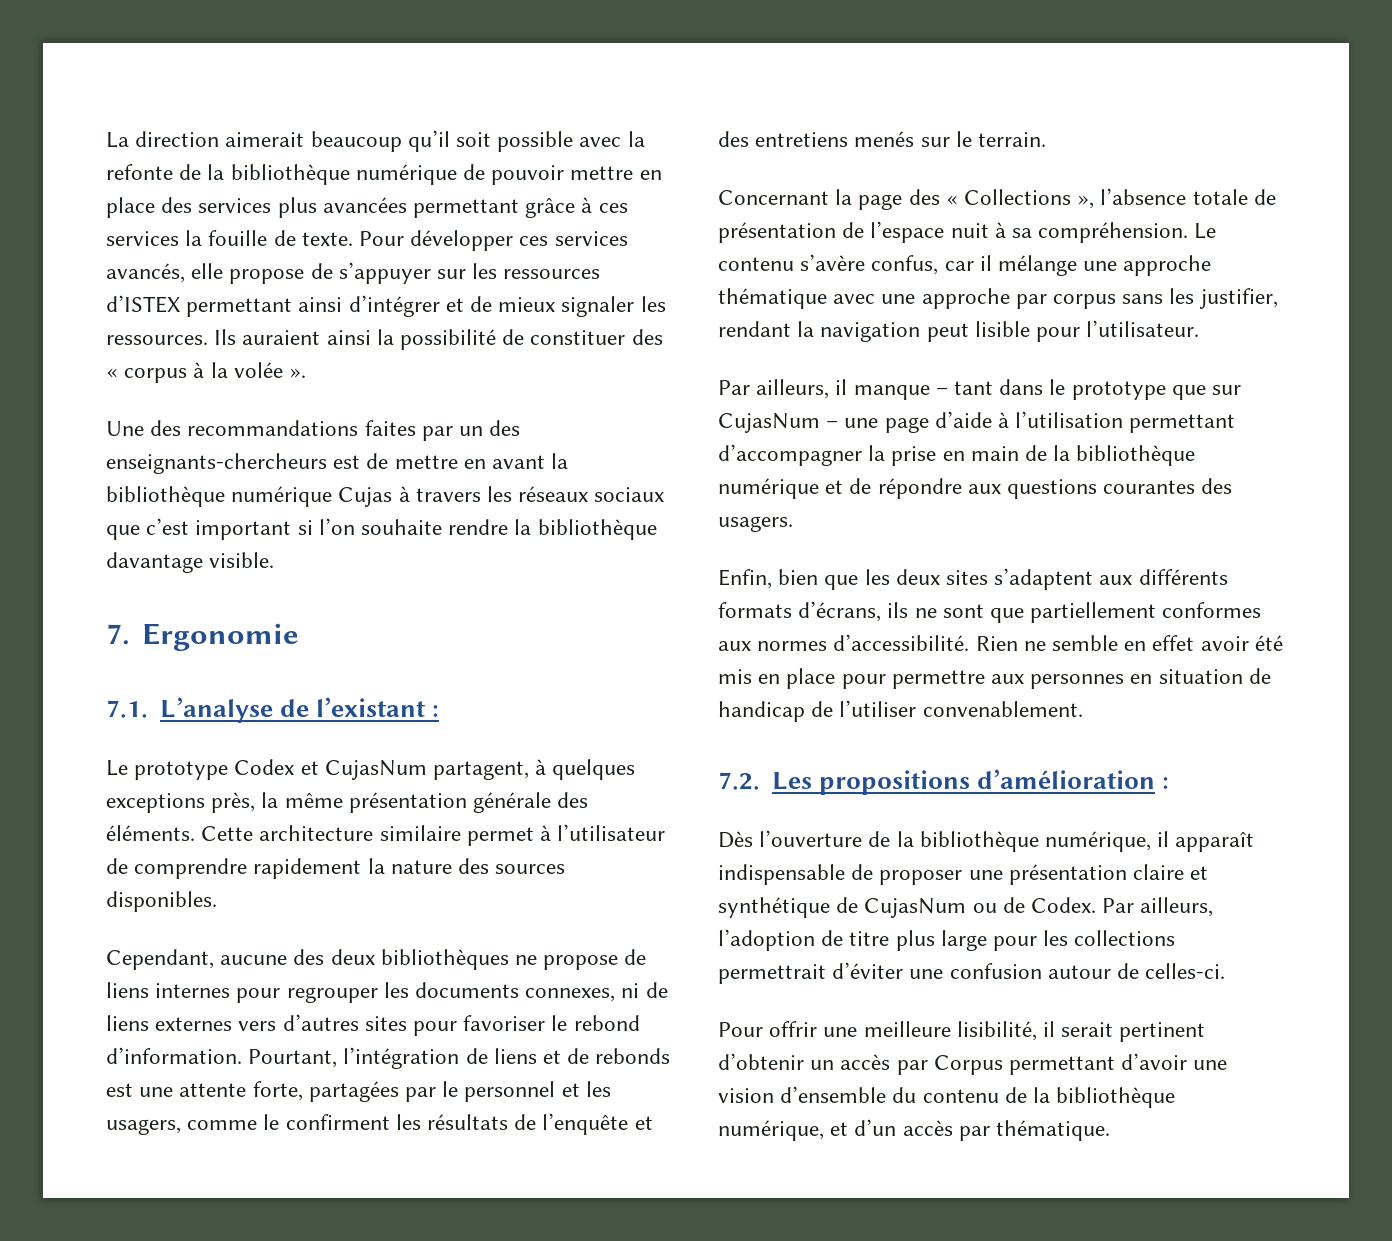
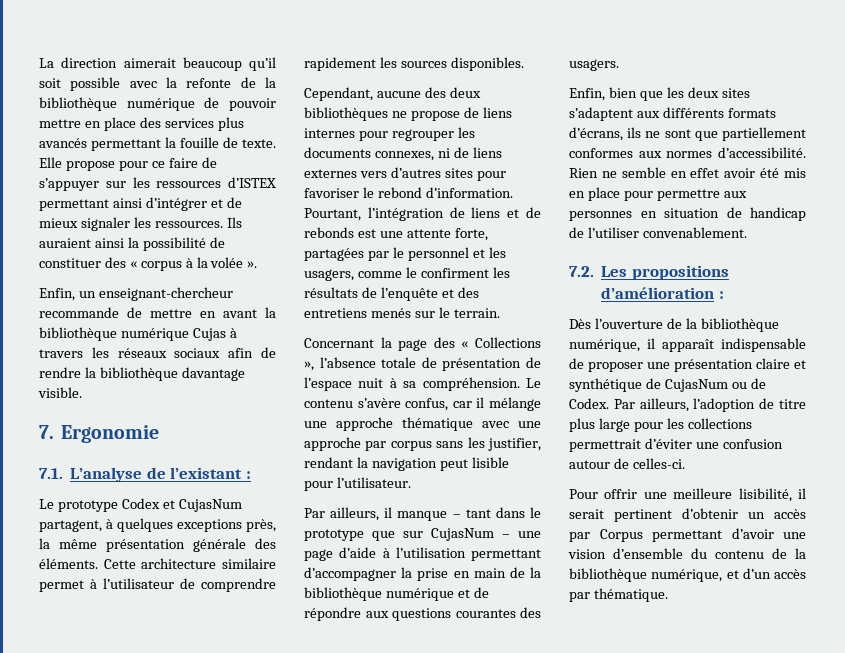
[322,197,628,218] [106,230,628,251] [106,263,305,284] avancées permettant grâce à ces services la fouille de texte. Pour développer ces services avancés, elle propose -> [39,137,276,151] [39,157,198,171] avancés permettant la fouille de texte. Elle propose pour ce faire
[106,420,521,441] [106,453,361,474] Une des recommandations faites par un des enseignants-chercheurs est -> [39,287,233,301] [39,307,119,318] Enfin, un enseignant-chercheur recommande
[106,518,443,540] que c’est important si l’on souhaite -> [228,347,276,358] afin de
[367,858,490,874] la nature des -> [379,57,397,68] les

